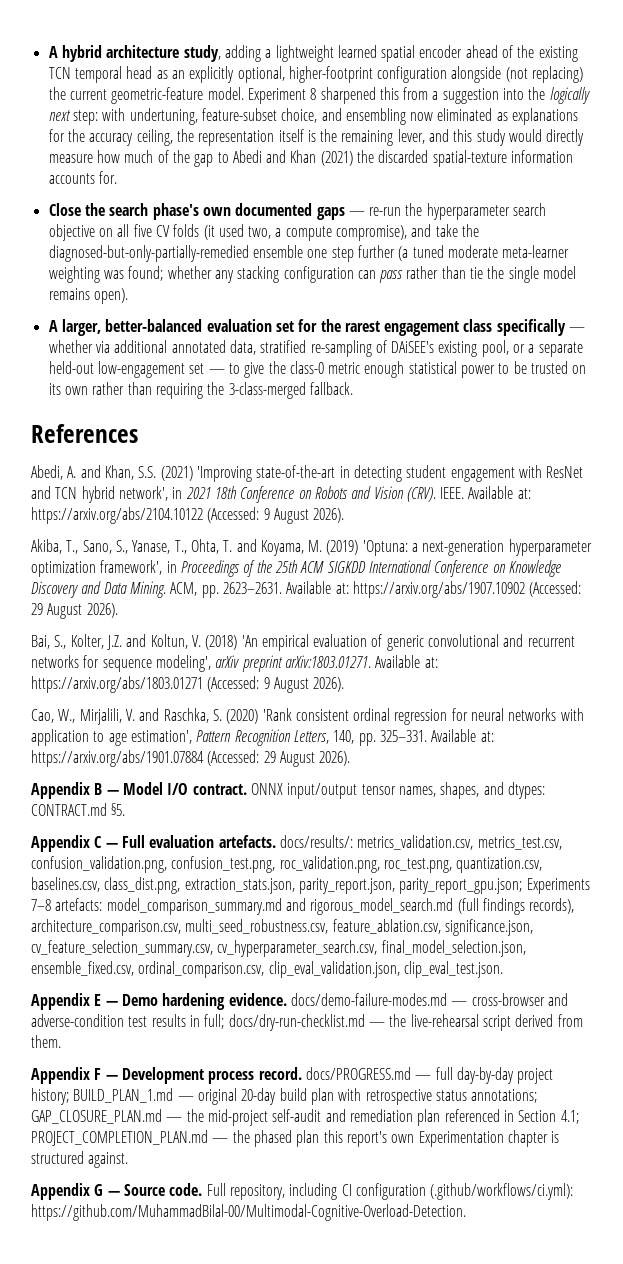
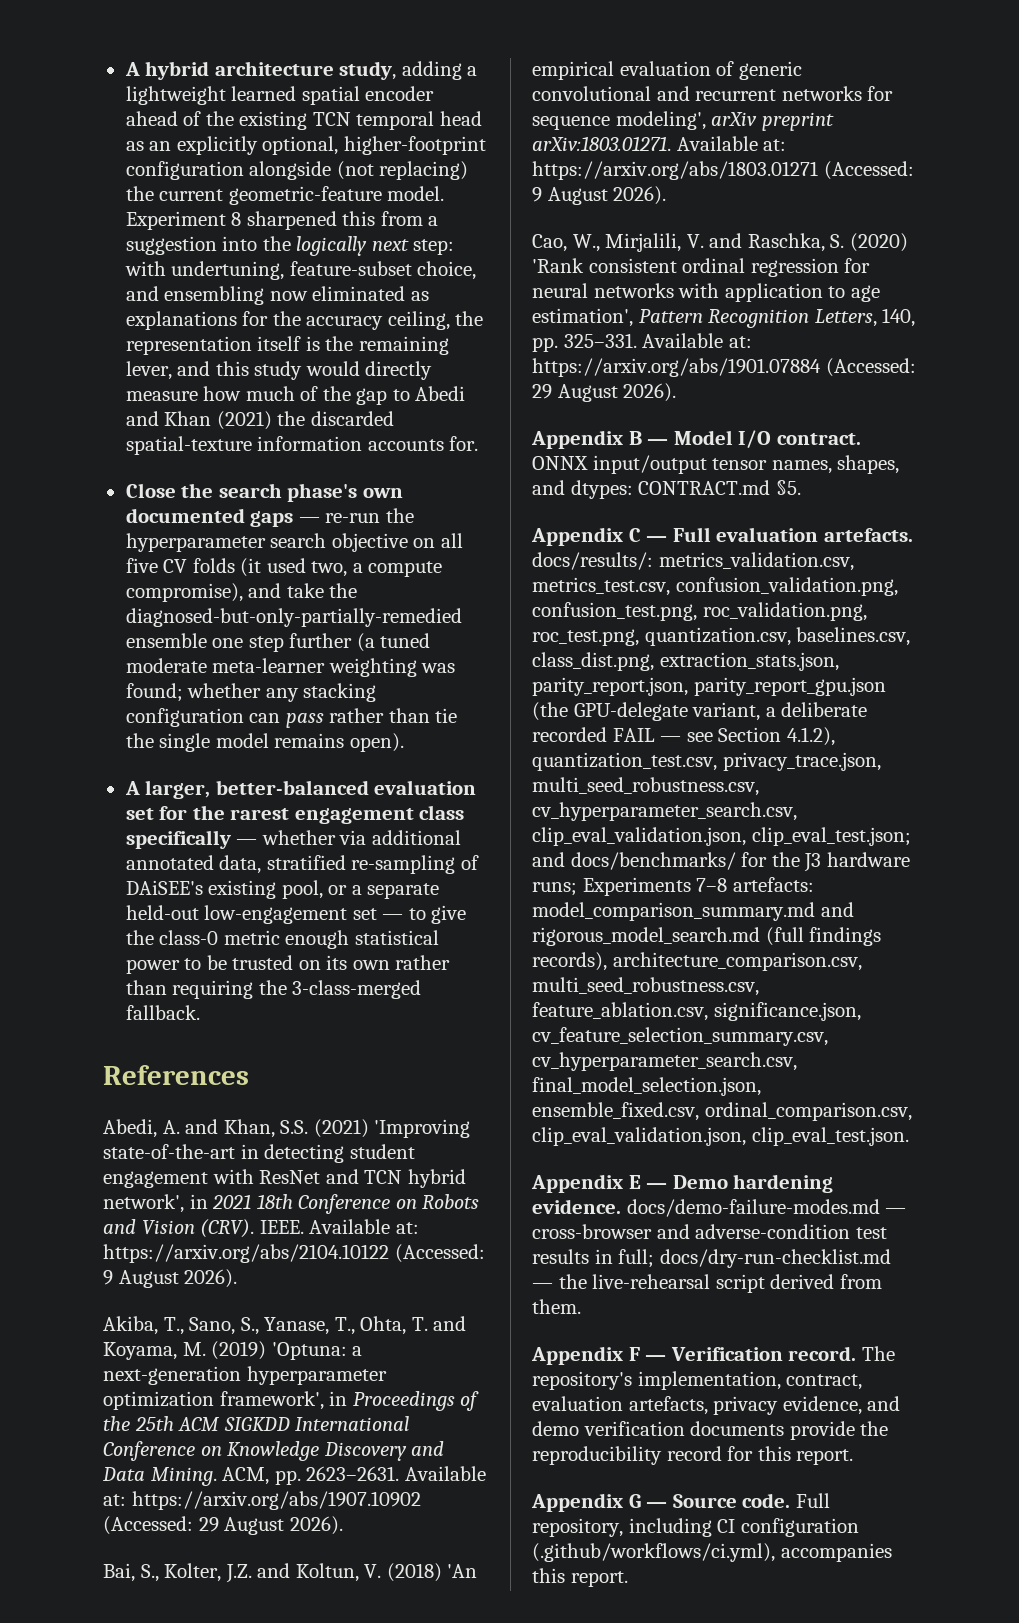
[399,878,523,894] parity_report_gpu.json; -> [693,677,886,696] [532,702,868,721] [532,727,835,746] [532,752,881,771] [532,777,759,796] [532,802,797,821] [532,827,911,846] [532,852,910,872] [532,882,577,896] parity_report_gpu.json (the GPU-delegate variant, a deliberate recorded FAIL — see Section 4.1.2), quantization_test.csv, privacy_trace.json, multi_seed_robustness.csv, cv_hyperparameter_search.csv, clip_eval_validation.json, clip_eval_test.json; and docs/benchmarks/ for the J3 hardware runs;
[121,1067,554,1084] [31,1088,538,1105] [31,1109,579,1126] [31,1130,560,1147] [31,1151,129,1168] Development process record. docs/PROGRESS.md — full day-by-day project history; BUILD_PLAN_1.md — original 20-day build plan with retrospective status annotations; GAP_CLOSURE_PLAN.md — the mid-project self-audit and remediation plan referenced in Section 4.1; PROJECT_COMPLETION_PLAN.md — the phased plan this report's own Experimentation chapter is structured against. -> [670,1346,895,1361] [532,1371,863,1390] [532,1396,901,1415] [532,1421,889,1440] [532,1446,854,1465] Verification record. The repository's implementation, contract, evaluation artefacts, privacy evidence, and demo verification documents provide the reproducibility record for this report.
[430,1183,574,1200] [31,1204,466,1221] (.github/workflows/ci.yml): https://github.com/MuhammadBilal-00/Multimodal-Cognitive-Overload-Detection. -> [532,1543,892,1562] [532,1568,628,1587] (.github/workflows/ci.yml), accompanies this report.

